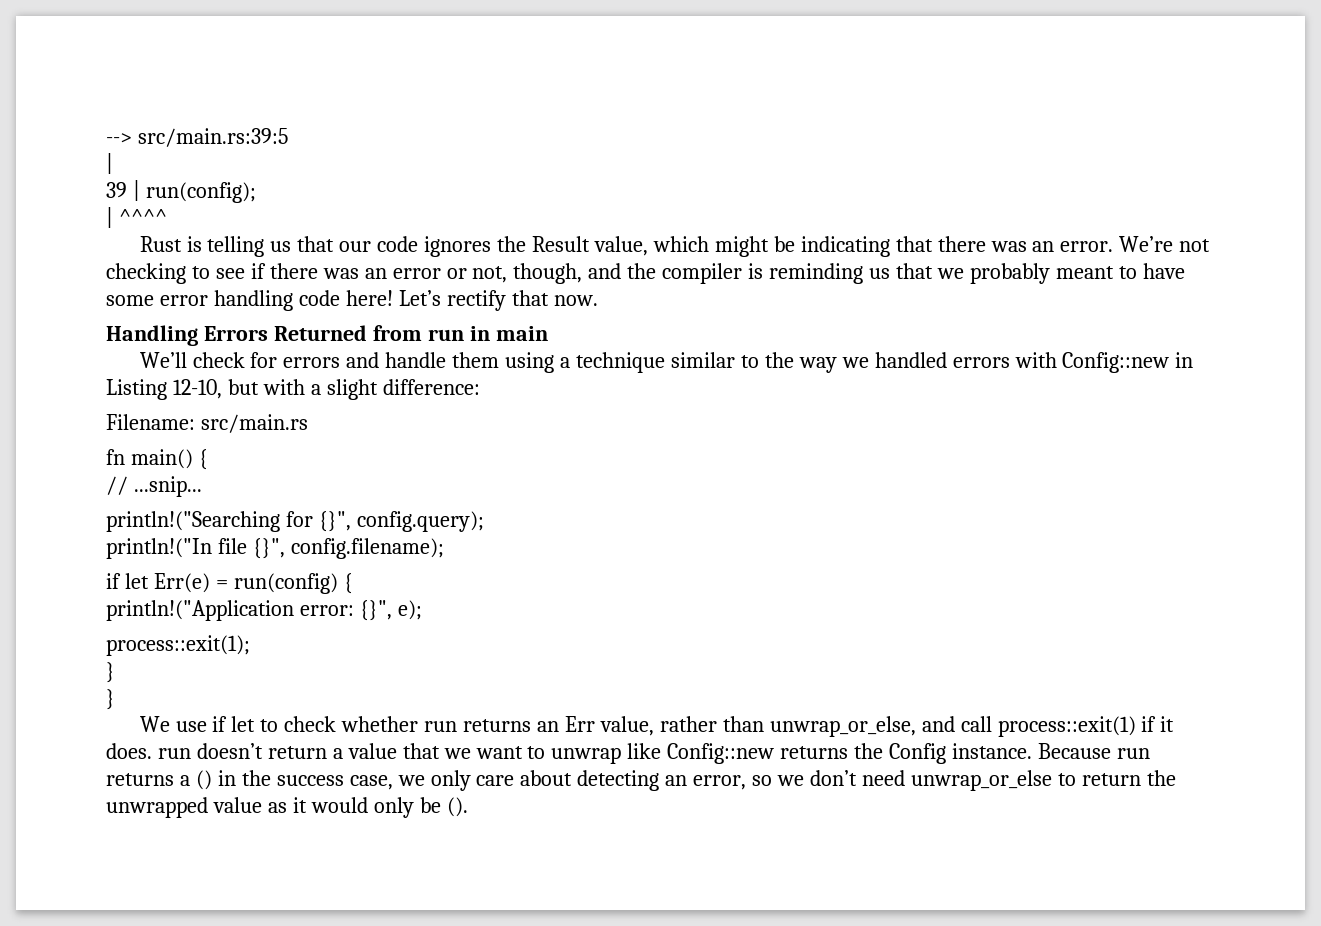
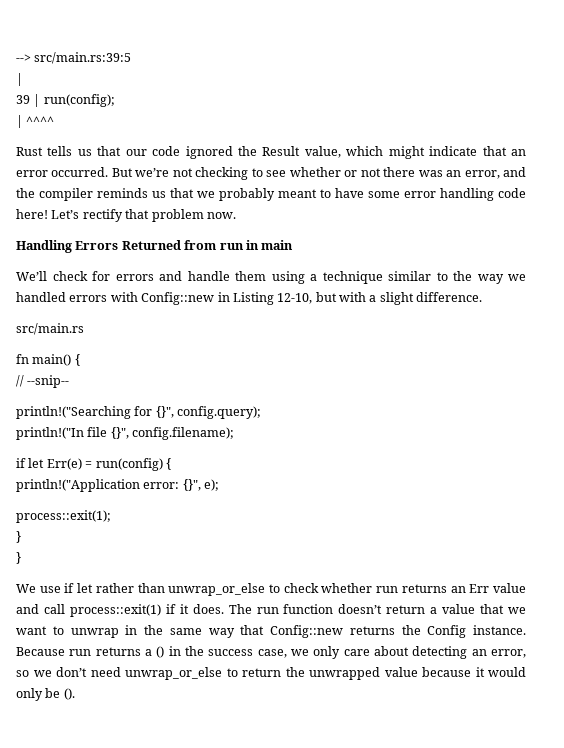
[186,236,265,257] is telling -> [47,146,73,156] tells
[424,236,492,257] ignores -> [185,146,233,159] ignored
[773,236,1211,257] [106,263,583,284] be indicating that there was an error. We’re not checking to see if there was an error or not, though, -> [429,146,526,156] [16,167,500,180] indicate that an error occurred. But we’re not checking to see whether or not there was an error,
[748,263,864,284] is reminding -> [97,188,148,198] reminds
(549, 298) none -> [151,209,204,222] problem
[382,379,480,395] [106,414,195,430] difference: // Filename: -> [416,292,483,302] difference. //
[133,476,202,497] ...snip... -> [27,375,70,388] --snip--
(256, 724) none -> [95,583,266,596] rather than unwrap_or_else
[599,716,916,737] value, rather than unwrap_or_else, -> [493,583,526,593] value
[157,748,191,759] run -> [228,604,334,614] The run function
[627,743,662,759] like -> [125,625,265,638] in the same way that
[267,802,287,813] as -> [422,667,471,677] because

